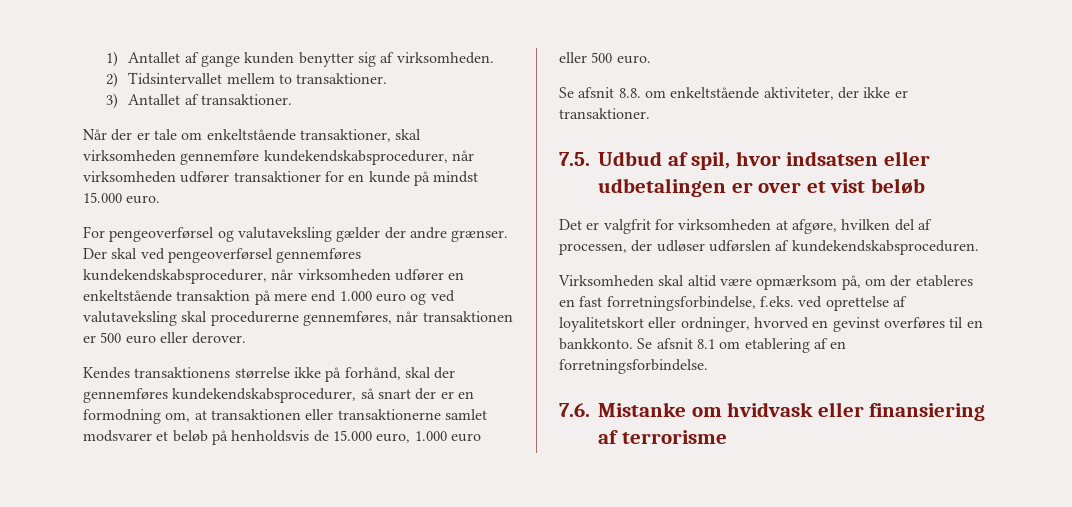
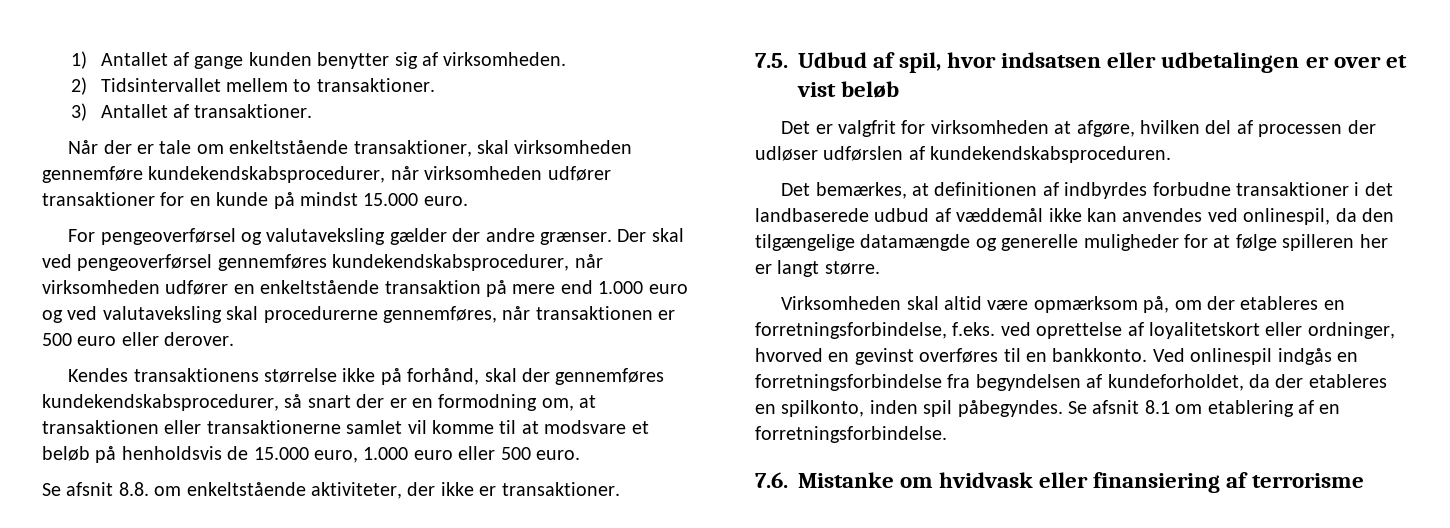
[83,430,152,442] modsvarer -> [407,420,627,434] vil komme til at modsvare
[559,243,627,255] processen, -> [1258,124,1343,137] processen
(979, 247) none -> [781,182,1393,199] [755,208,1394,225] [755,234,1388,251] [755,260,880,277] // Det bemærkes, at definitionen af indbyrdes forbudne transaktioner i det landbaserede udbud af væddemål ikke kan anvendes ved onlinespil, da den tilgængelige datamængde og generelle muligheder for at følge spilleren her er langt større.
[579,296,603,307] fast -> (1345, 305) none
(633, 344) none -> [1152,348,1358,365] [755,374,1387,391] [755,400,1063,417] Ved onlinespil indgås en forretningsforbindelse fra begyndelsen af kundeforholdet, da der etableres en spilkonto, inden spil påbegyndes.

